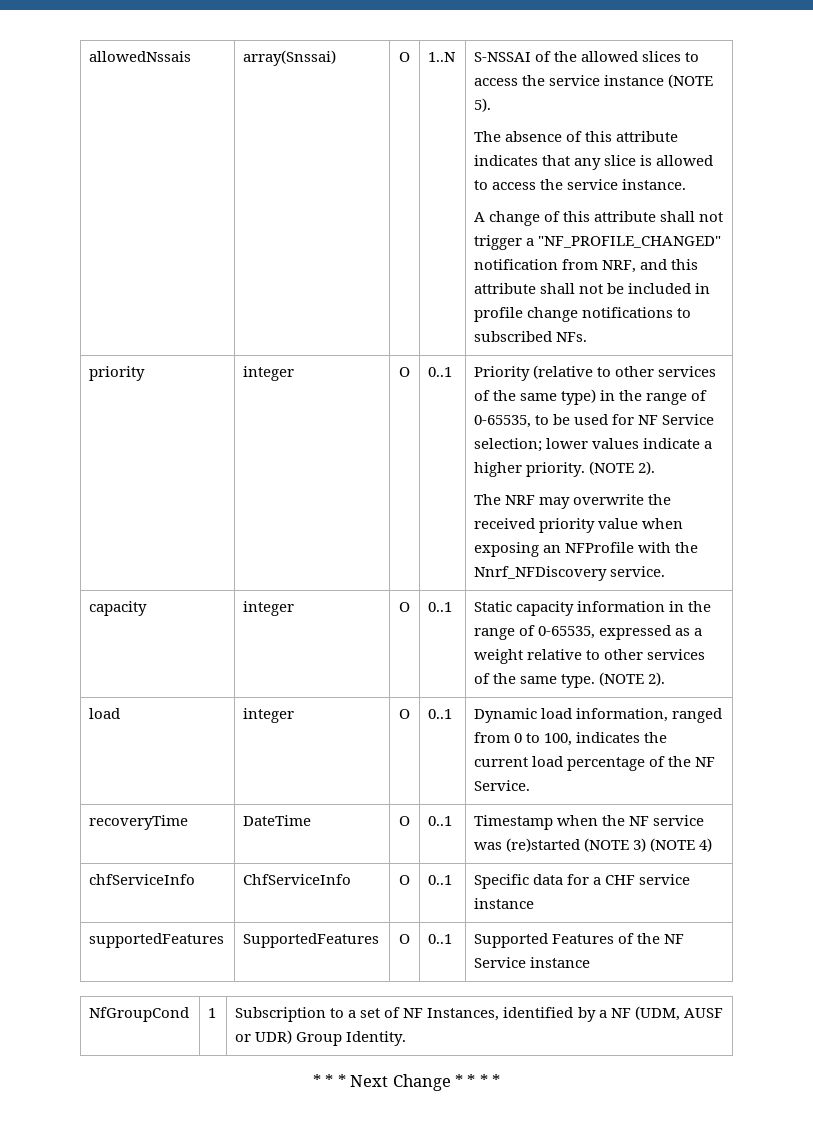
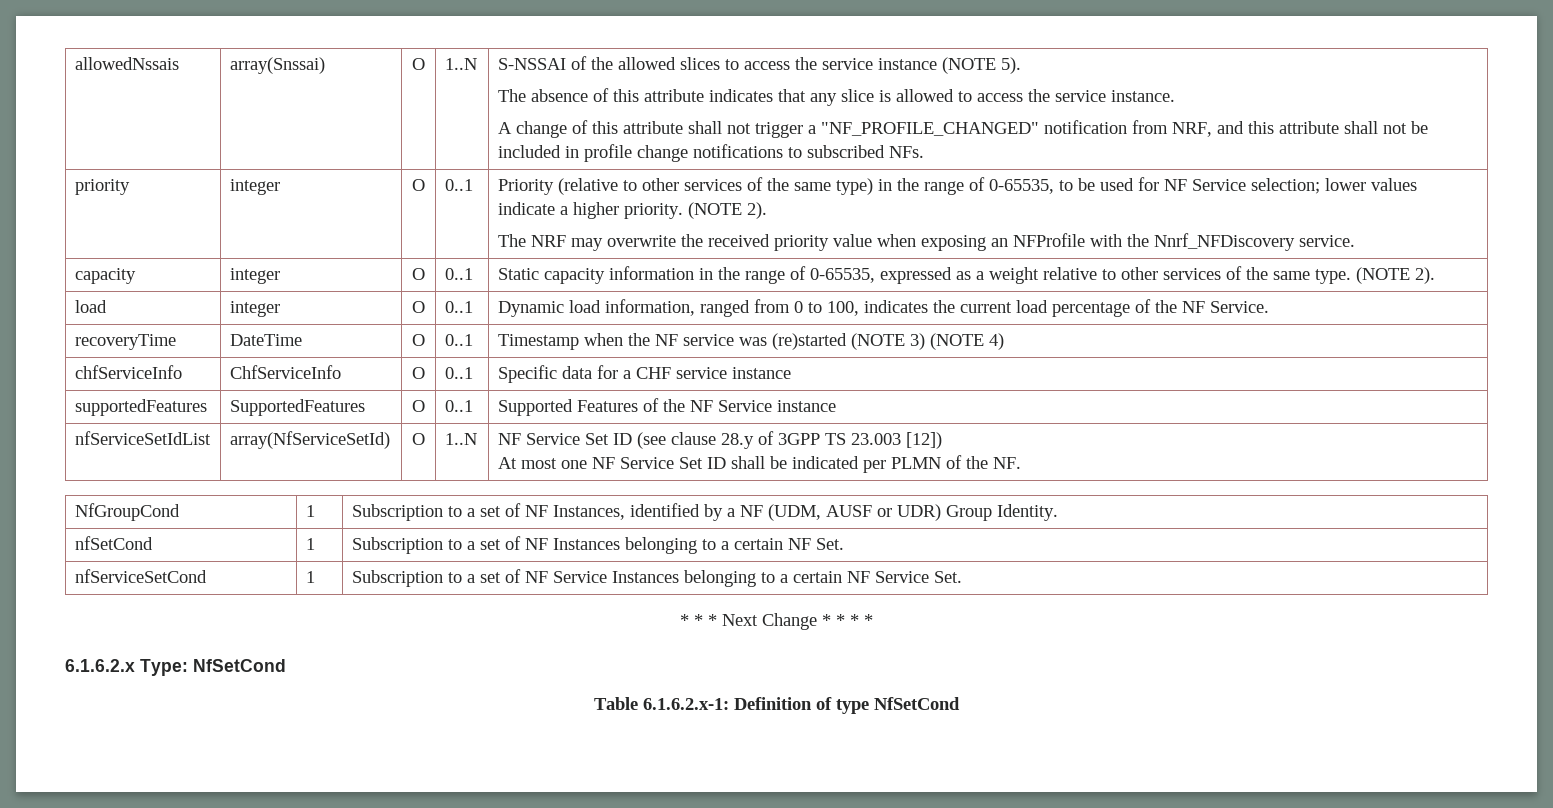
(591, 962) none -> [74,431,211,445] [229,431,390,449] [412,433,425,445] [444,433,477,445] [497,431,942,449] [497,455,1021,473] // nfServiceSetIdList | array(NfServiceSetId) | O | 1..N | NF Service Set ID (see clause 28.y of 3GPP TS 23.003 [12]) // At most one NF Service Set ID shall be indicated per PLMN of the NF.
(407, 1038) none -> [74,536,153,550] [305,538,315,550] [351,536,844,554] [74,569,207,583] [305,571,315,583] [351,569,962,587] // nfSetCond | 1 | Subscription to a set of NF Instances belonging to a certain NF Set. // nfServiceSetCond | 1 | Subscription to a set of NF Service Instances belonging to a certain NF Service Set.
(501, 1080) none -> [65,659,286,676] [594,697,960,714] // 6.1.6.2.x Type: NfSetCond // Table 6.1.6.2.x-1: Definition of type NfSetCond

